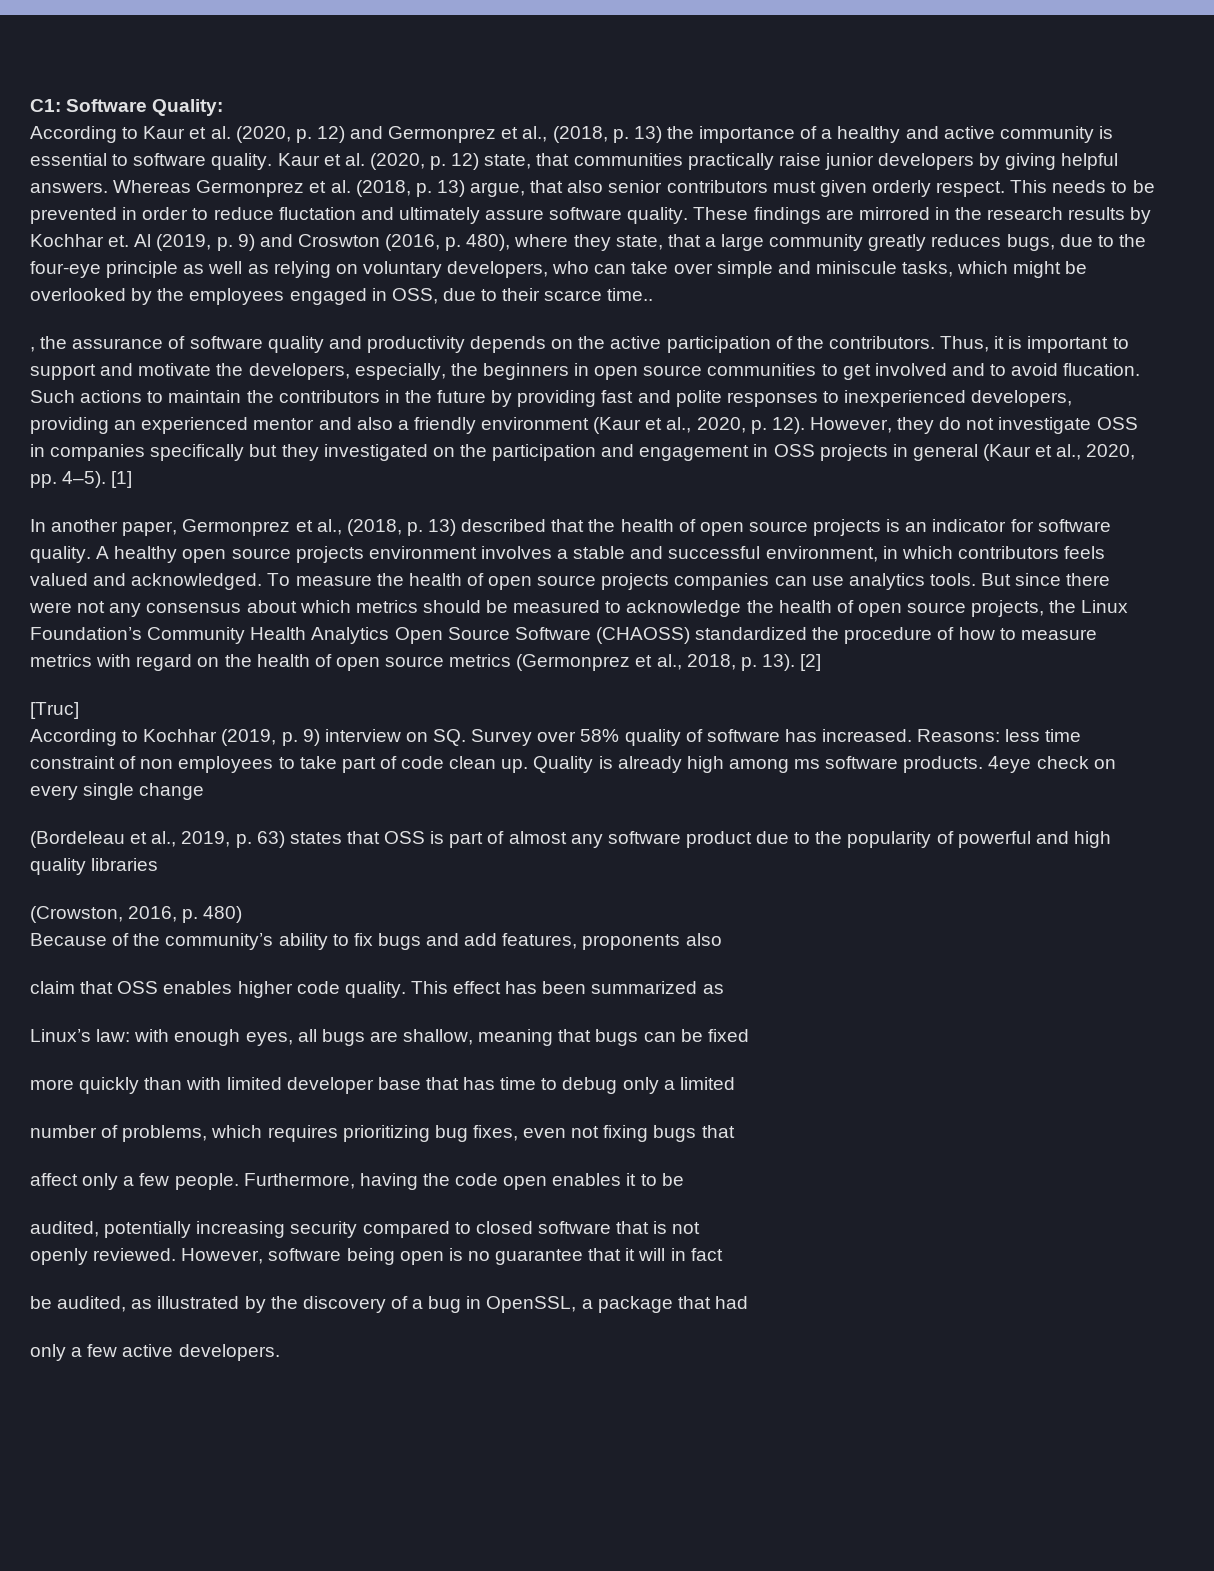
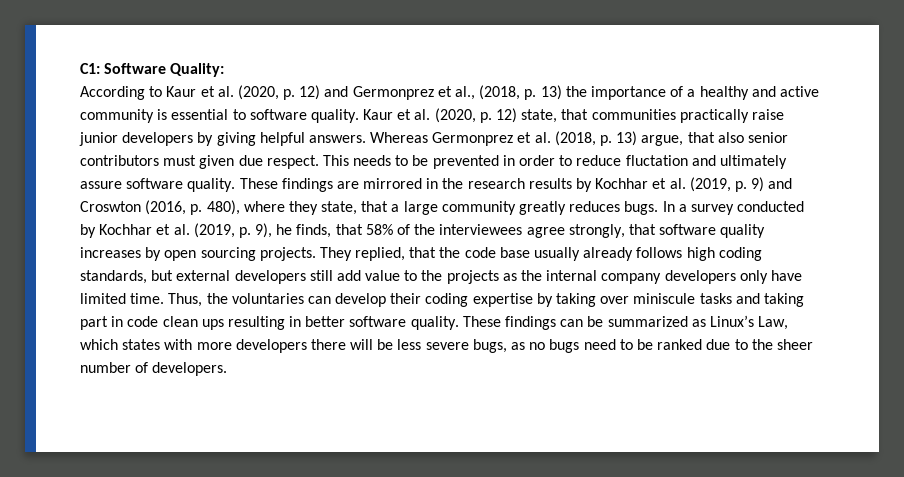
[871,180,931,197] orderly -> [238,155,263,166] due
[108,234,152,247] et. Al -> [652,178,686,189] et al.
[1006,234,1146,251] [30,261,1088,278] [30,288,654,305] [30,336,1129,353] [30,363,1141,380] [30,390,1073,407] [30,417,1138,434] [30,444,1136,461] [30,471,133,488] [30,519,1111,536] [30,546,1106,563] [30,573,1111,590] [29,600,1129,617] [30,627,1097,644] [30,654,822,671] [30,702,79,719] [30,729,1082,746] [30,756,1116,773] [30,783,205,800] [30,831,1111,848] [30,858,159,875] [30,906,243,923] [30,933,722,950] [30,981,724,998] [30,1029,749,1046] [30,1077,735,1094] [30,1125,735,1142] [30,1173,684,1190] [30,1221,701,1238] [30,1248,723,1265] [30,1296,748,1313] [30,1344,174,1361] bugs, due to the four-eye principle as well as relying on voluntary developers, who can take over simple and miniscule tasks, which might be overlooked by the employees engaged in OSS, due to their scarce time.. // , the assurance of software quality and productivity depends on the active participation of the contributors. Thus, it is important to support and motivate the developers, especially, the beginners in open source communities to get involved and to avoid flucation. Such actions to maintain the contributors in the future by providing fast and polite responses to inexperienced developers, providing an experienced mentor and also a friendly environment (Kaur et al., 2020, p. 12). However, they do not investigate OSS in companies specifically but they investigated on the participation and engagement in OSS projects in general (Kaur et al., 2020, pp. 4–5). [1] // In another paper, Germonprez et al., (2018, p. 13) described that the health of open source projects is an indicator for software quality. A healthy open source projects environment involves a stable and successful environment, in which contributors feels valued and acknowledged. To measure the health of open source projects companies can use analytics tools. But since there were not any consensus about which metrics should be measured to acknowledge the health of open source projects, the Linux Foundation’s Community Health Analytics Open Source Software (CHAOSS) standardized the procedure of how to measure metrics with regard on the health of open source metrics (Germonprez et al., 2018, p. 13). [2] // [Truc] // According to Kochhar (2019, p. 9) interview on SQ. Survey over 58% quality of software has increased. Reasons: less time constraint of non employees to take part of code clean up. Quality is already high among ms software products. 4eye check on every single change // (Bordeleau et al., 2019, p. 63) states that OSS is part of almost any software product due to the popularity of powerful and high quality libraries // (Crowston, 2016, p. 480) // Because of the community’s ability to fix bugs and add features, proponents also // claim that OSS enables higher code quality. This effect has been summarized as // Linux’s law: with enough eyes, all bugs are shallow, meaning that bugs can be fixed // more quickly than with limited developer base that has time to debug only a limited // number of problems, which requires prioritizing bug fixes, even not fixing bugs that // affect only a few people. Furthermore, having the code open enables it to be // audited, potentially increasing security compared to closed software that is not // openly reviewed. However, software being open is no guarantee that it will in fact // be audited, as illustrated by the discovery of a bug in OpenSSL, a package that had // only a few active -> [624,201,805,215] [80,223,766,238] [80,247,762,261] [80,270,802,284] [80,293,804,307] [80,315,789,330] [80,339,813,353] [80,362,149,373] bugs. In a survey conducted by Kochhar et al. (2019, p. 9), he finds, that 58% of the interviewees agree strongly, that software quality increases by open sourcing projects. They replied, that the code base usually already follows high coding standards, but external developers still add value to the projects as the internal company developers only have limited time. Thus, the voluntaries can develop their coding expertise by taking over miniscule tasks and taking part in code clean ups resulting in better software quality. These findings can be summarized as Linux’s Law, which states with more developers there will be less severe bugs, as no bugs need to be ranked due to the sheer number of

